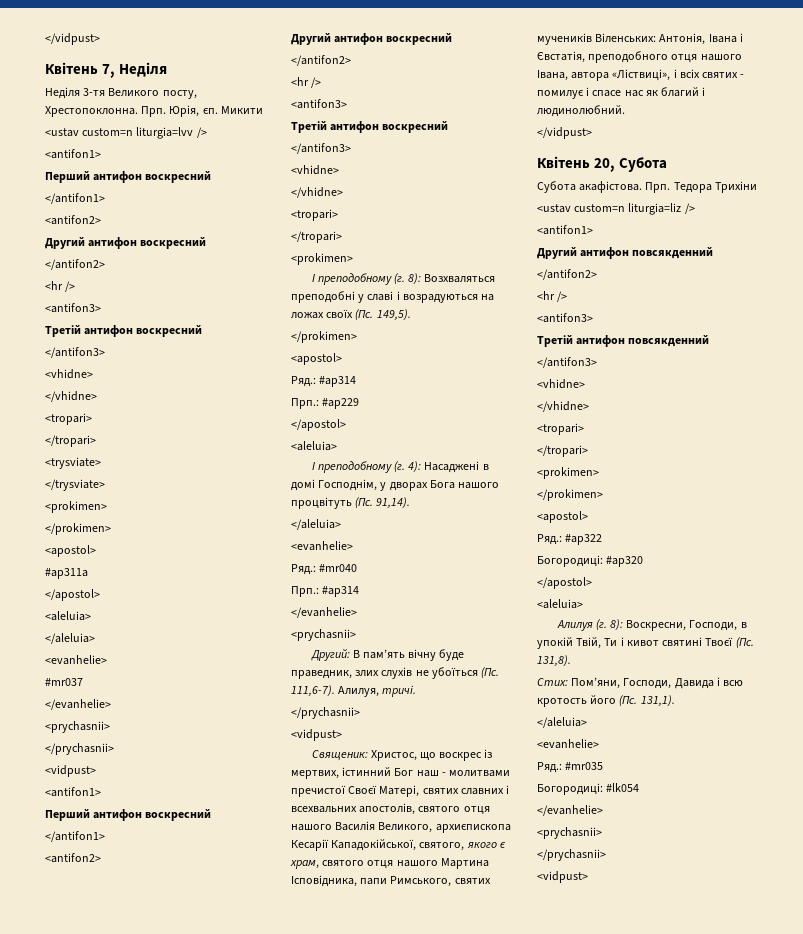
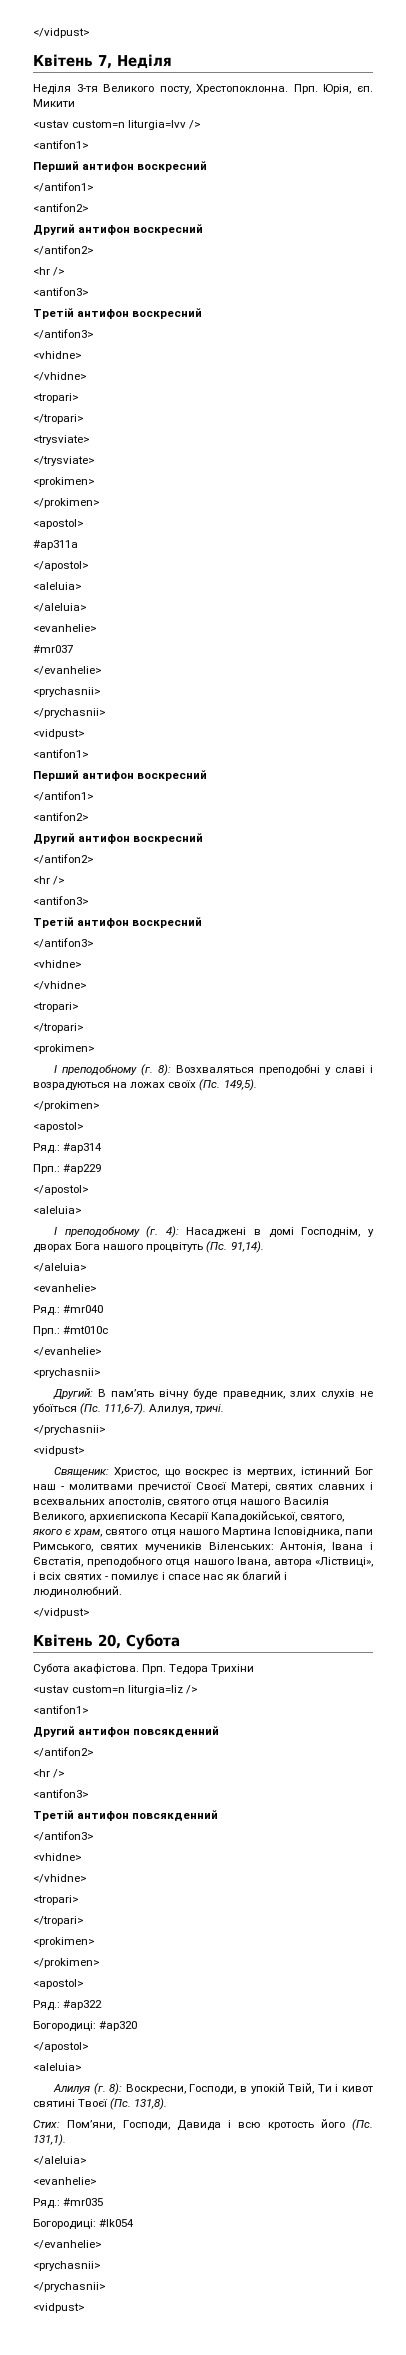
[322,586,360,597] #ap314 -> [63,1326,109,1334] #mt010c

